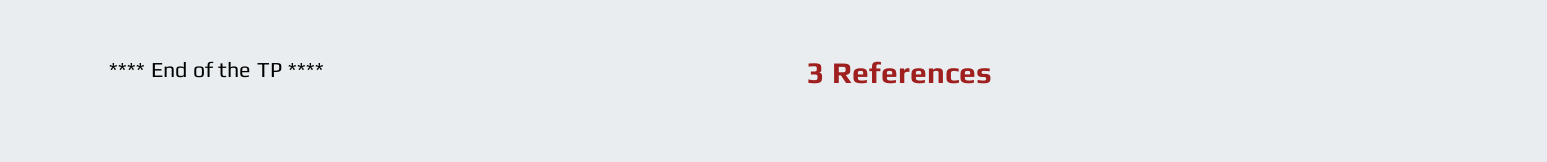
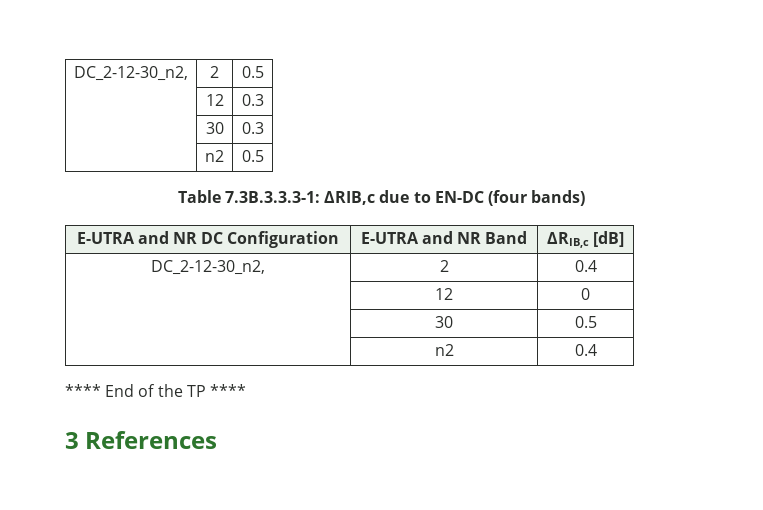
(109, 70) none -> [74,66,188,81] [210,66,219,78] [241,66,264,78] [205,94,224,106] [241,94,264,106] [205,122,224,134] [241,122,264,134] [205,150,224,162] [241,150,264,162] [177,190,586,206] [76,231,340,248] [360,231,528,244] [546,231,625,248] [151,260,265,275] [439,260,449,272] [574,260,597,272] [434,288,453,300] [581,288,590,300] [434,316,453,328] [574,316,597,328] [434,344,454,356] [574,344,597,356] DC_2-12-30_n2, | 2 | 0.5 // | 12 | 0.3 // | 30 | 0.3 // | n2 | 0.5 // Table 7.3B.3.3.3-1: ΔRIB,c due to EN-DC (four bands) // E-UTRA and NR DC Configuration | E-UTRA and NR Band | ΔRIB,c [dB] // DC_2-12-30_n2, | 2 | 0.4 // | 12 | 0 // | 30 | 0.5 // | n2 | 0.4 //

